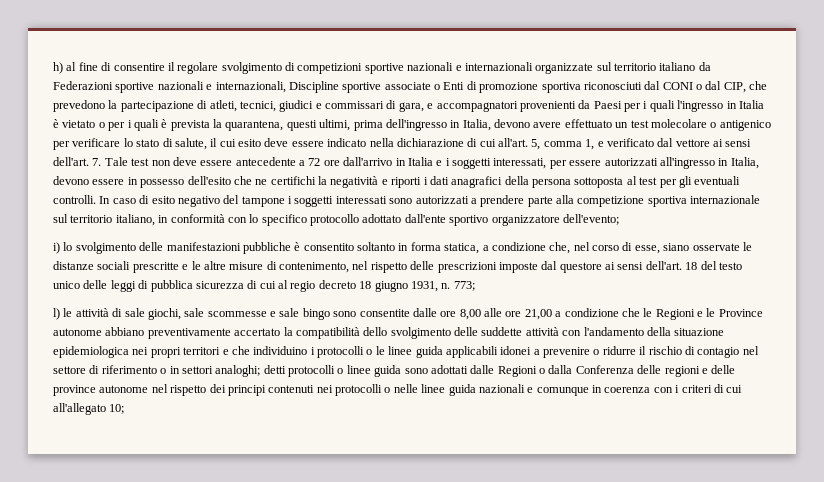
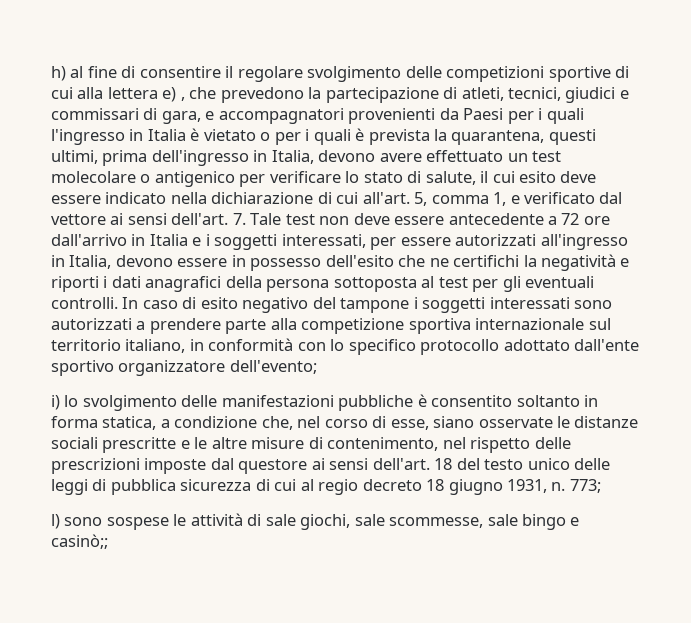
[285,62,295,71] di -> [405,66,442,78] delle
[407,62,711,74] [53,81,746,93] nazionali e internazionali organizzate sul territorio italiano da Federazioni sportive nazionali e internazionali, Discipline sportive associate o Enti di promozione sportiva riconosciuti dal CONI o dal CIP, -> [615,66,630,78] [51,87,185,102] di cui alla lettera e) ,
(60, 314) none -> [64,517,169,530] sono sospese
[207,308,763,320] [53,327,725,339] [53,346,759,358] [53,365,736,377] [53,384,743,396] [53,403,125,415] scommesse e sale bingo sono consentite dalle ore 8,00 alle ore 21,00 a condizione che le Regioni e le Province autonome abbiano preventivamente accertato la compatibilità dello svolgimento delle suddette attività con l'andamento della situazione epidemiologica nei propri territori e che individuino i protocolli o le linee guida applicabili idonei a prevenire o ridurre il rischio di contagio nel settore di riferimento o in settori analoghi; detti protocolli o linee guida sono adottati dalle Regioni o dalla Conferenza delle regioni e delle province autonome nel rispetto dei principi contenuti nei protocolli o nelle linee guida nazionali e comunque in coerenza con i criteri di cui all'allegato 10; -> [389,514,580,530] [51,534,108,549] scommesse, sale bingo e casinò;;

